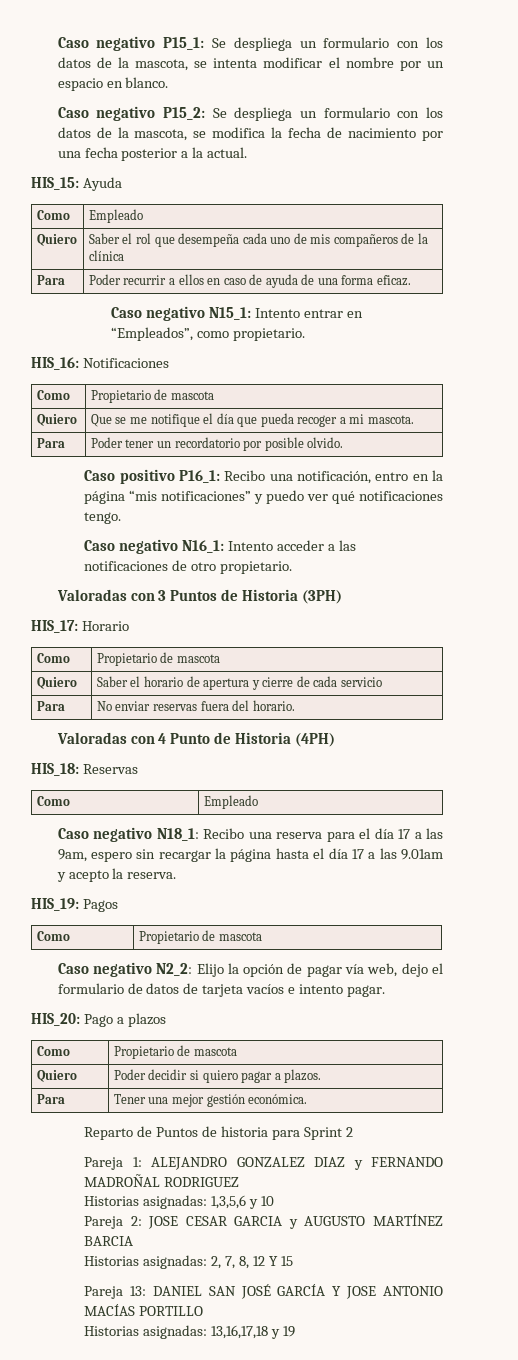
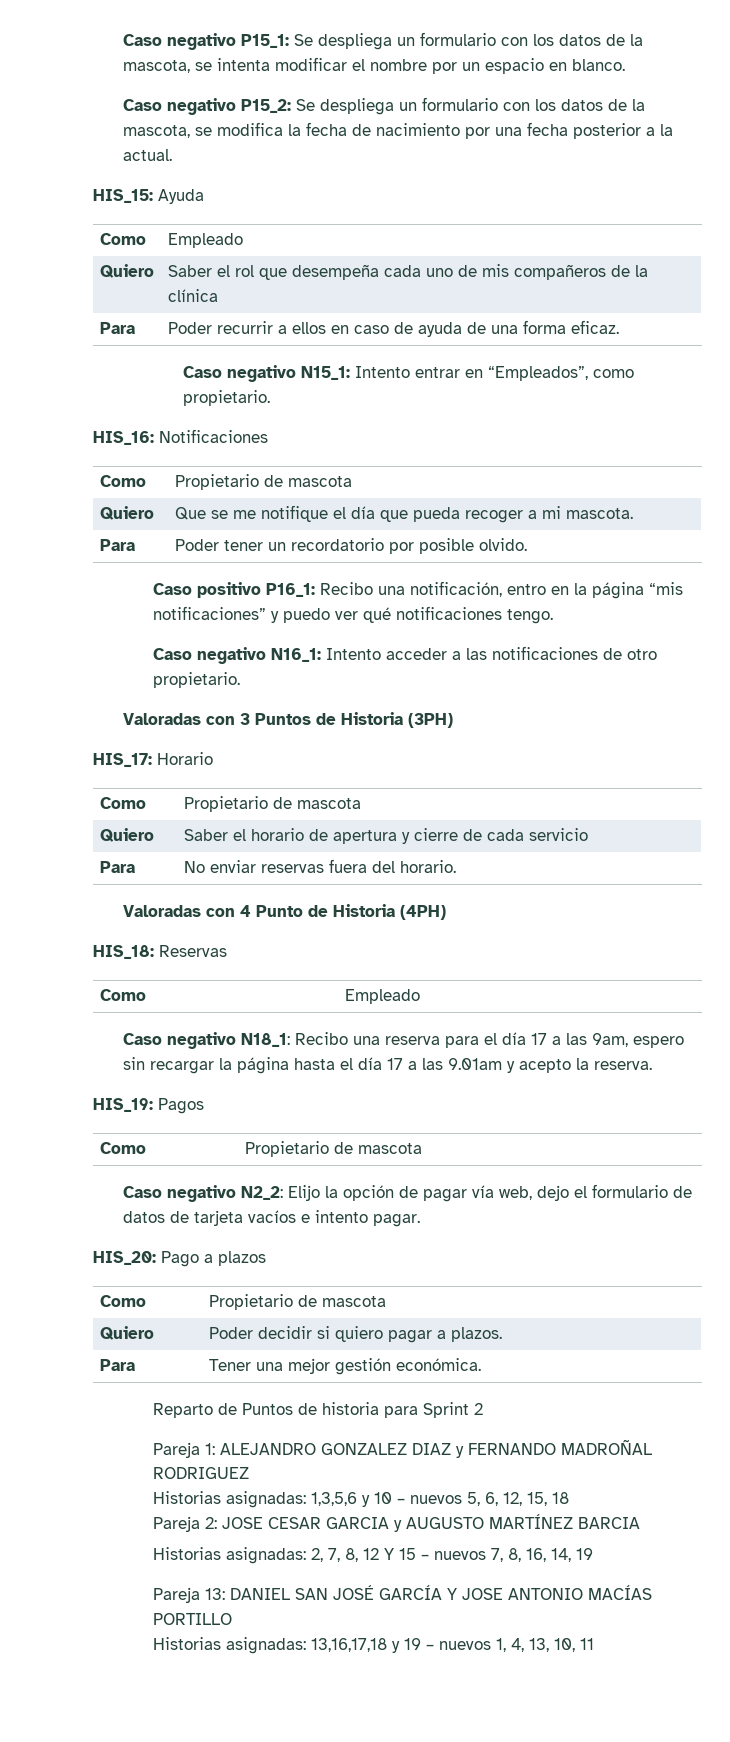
(274, 1201) none -> [397,1492,570,1506] – nuevos 5, 6, 12, 15, 18
(293, 1261) none -> [421,1548,594,1562] – nuevos 7, 8, 16, 14, 19
(295, 1331) none -> [426,1638,595,1652] – nuevos 1, 4, 13, 10, 11

